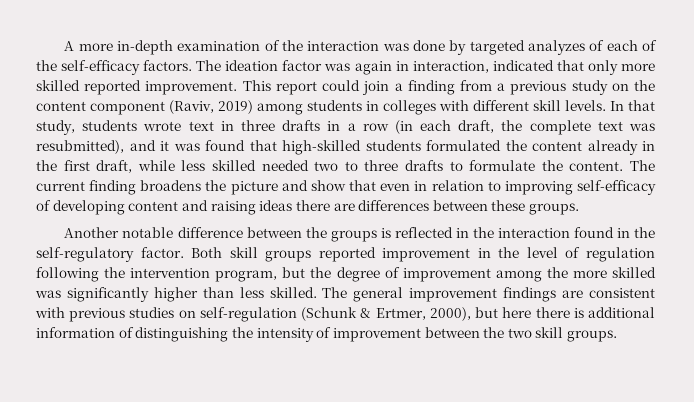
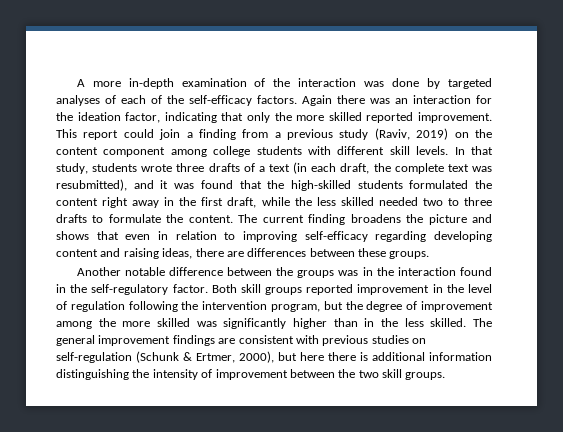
[528,40,586,55] analyzes -> [56,95,100,106] analyses
[196,60,554,75] The ideation factor was again in interaction, indicated -> [302,95,492,106] [56,112,217,123] Again there was an interaction for the ideation factor, indicating
(618, 67) none -> [274,112,292,121] the
(608, 87) none -> [374,128,449,140] (Raviv, 2019)
[169,100,436,115] (Raviv, 2019) among students in colleges -> [170,146,302,157] among college students
[188,120,389,131] text in three drafts in a row -> [176,163,290,172] three drafts of a text
(277, 145) none -> [267,180,285,189] the
[587,140,638,155] already -> [102,197,160,208] right away
(175, 165) none -> [294,197,312,206] the
[310,180,346,191] show -> [56,231,89,240] shows
[36,200,51,211] of -> [375,231,427,242] regarding
[259,200,293,211] ideas -> [162,248,193,259] ideas,
[380,227,453,238] is reflected -> [338,270,359,276] was
(234, 292) none -> [364,318,399,327] in the
[118,327,134,338] of -> (492, 356) none

